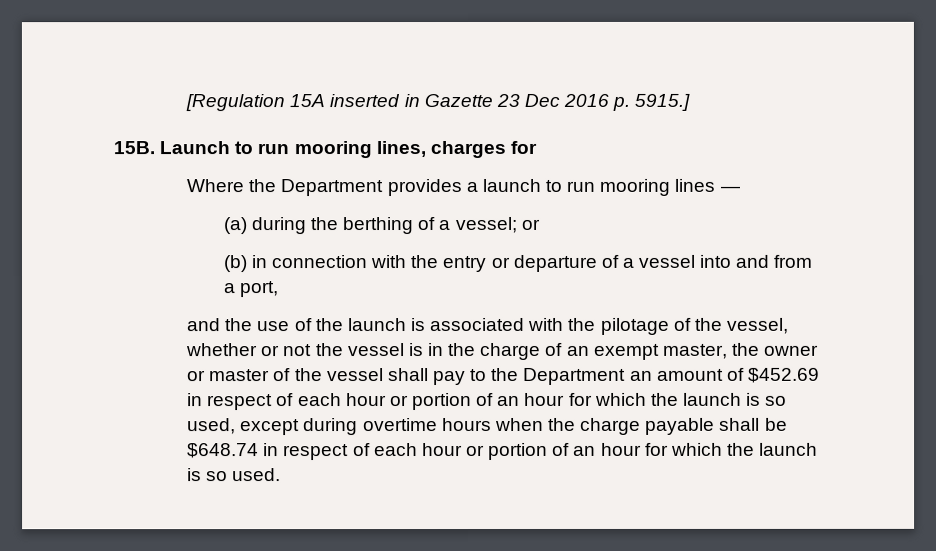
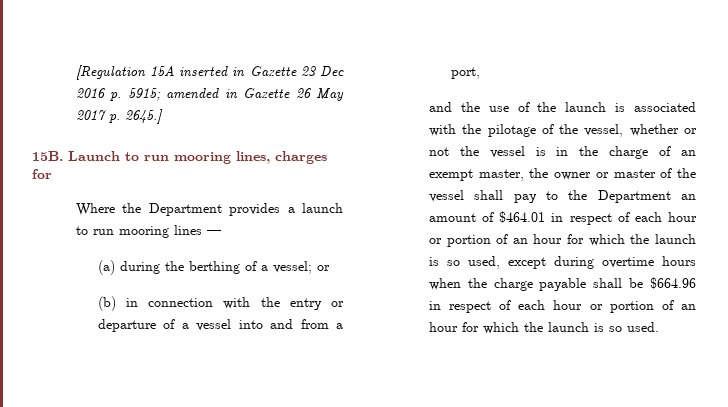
[634,93,691,111] 5915.] -> [127,88,344,101] [75,109,163,124] 5915; amended in Gazette 26 May 2017 p. 2645.]
[747,367,820,383] $452.69 -> [499,211,546,223] $464.01
[187,443,260,459] $648.74 -> [650,277,696,289] $664.96

